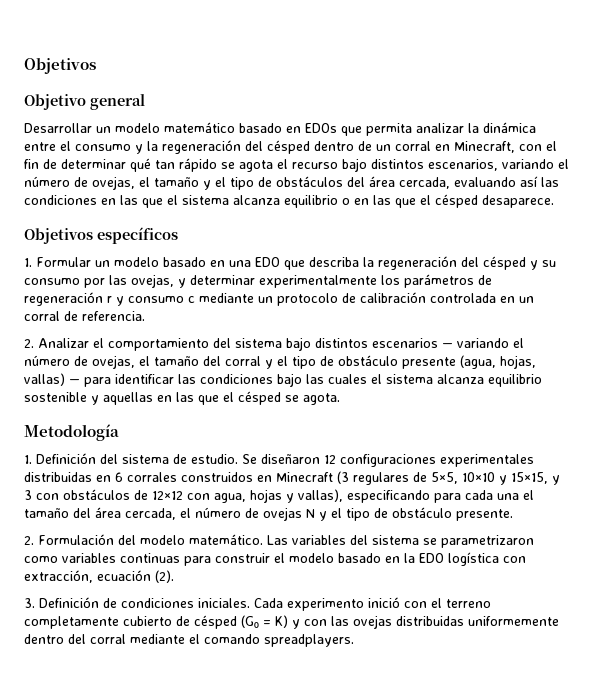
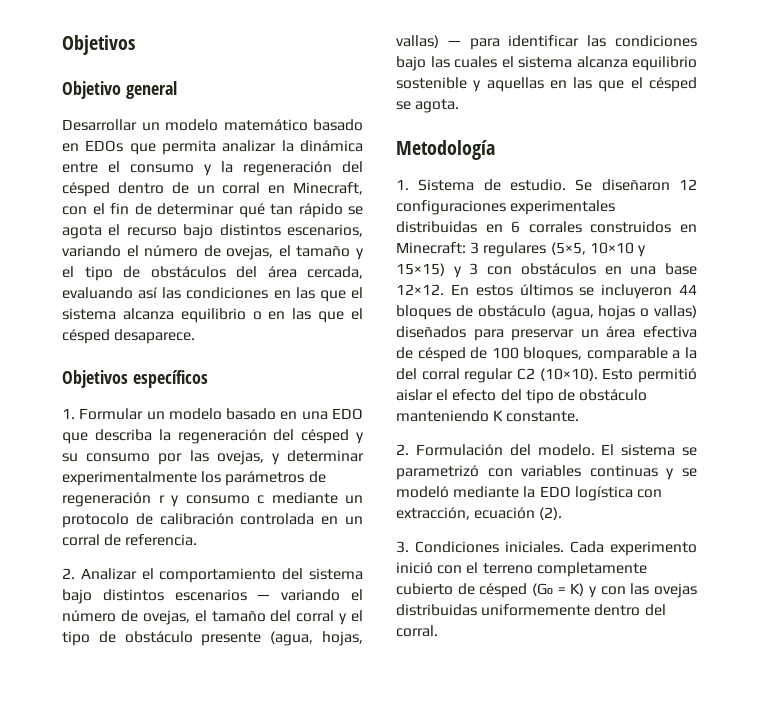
[36,453,169,464] Definición del sistema -> [418,179,475,191] Sistema
[276,471,458,485] Minecraft (3 regulares de 5×5, -> [396,242,586,257] Minecraft: 3 regulares (5×5,
[511,472,548,484] 15×15, -> [396,263,445,276] 15×15)
[134,489,534,503] [24,507,513,521] [24,534,534,548] [24,553,400,566] de 12×12 con agua, hojas y vallas), especificando para cada una el tamaño del área cercada, el número de ovejas N y el tipo de obstáculo presente. // 2. Formulación del modelo matemático. Las variables del sistema se parametrizaron como variables continuas para construir el modelo basado en -> [604,263,697,275] [396,284,697,299] [396,305,697,320] [396,326,697,341] [396,347,697,362] [396,368,697,383] [396,389,648,404] [396,410,580,422] [396,444,697,456] [396,465,697,480] [396,486,520,498] en una base 12×12. En estos últimos se incluyeron 44 bloques de obstáculo (agua, hojas o vallas) diseñados para preservar un área efectiva de césped de 100 bloques, comparable a la del corral regular C2 (10×10). Esto permitió aislar el efecto del tipo de obstáculo manteniendo K constante. // 2. Formulación del modelo. El sistema se parametrizó con variables continuas y se modeló mediante
[39,597,194,608] Definición de condiciones -> [415,541,499,553] Condiciones
[90,634,354,647] corral mediante el comando spreadplayers. -> [396,625,438,637] corral.

